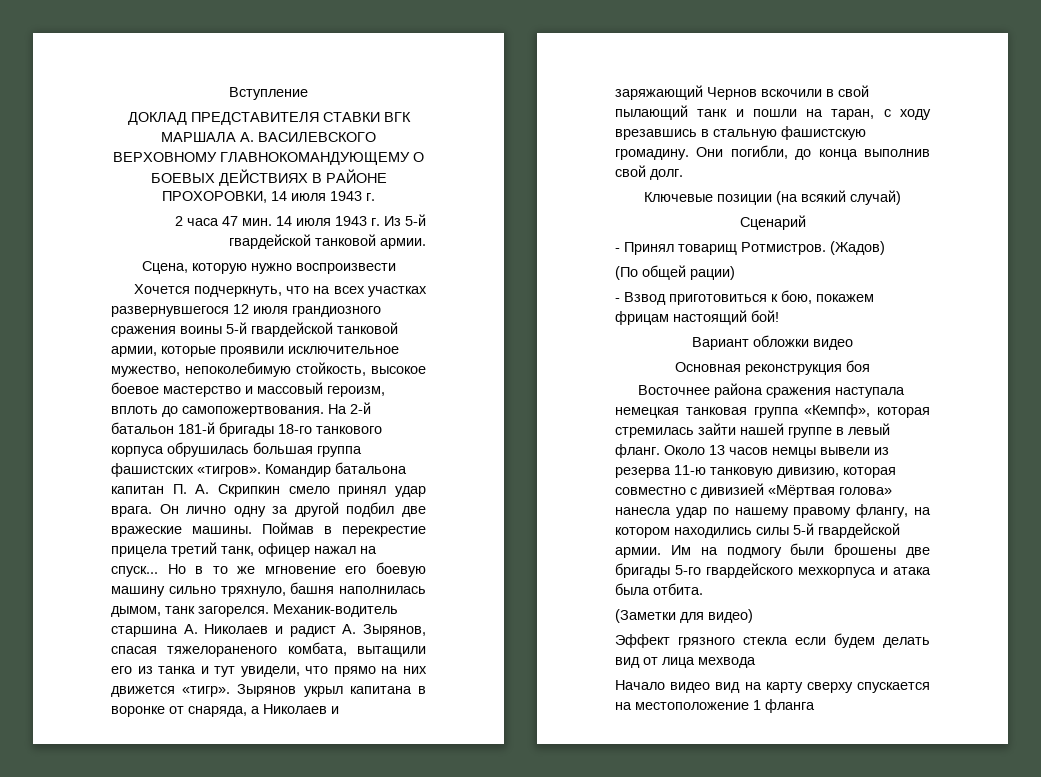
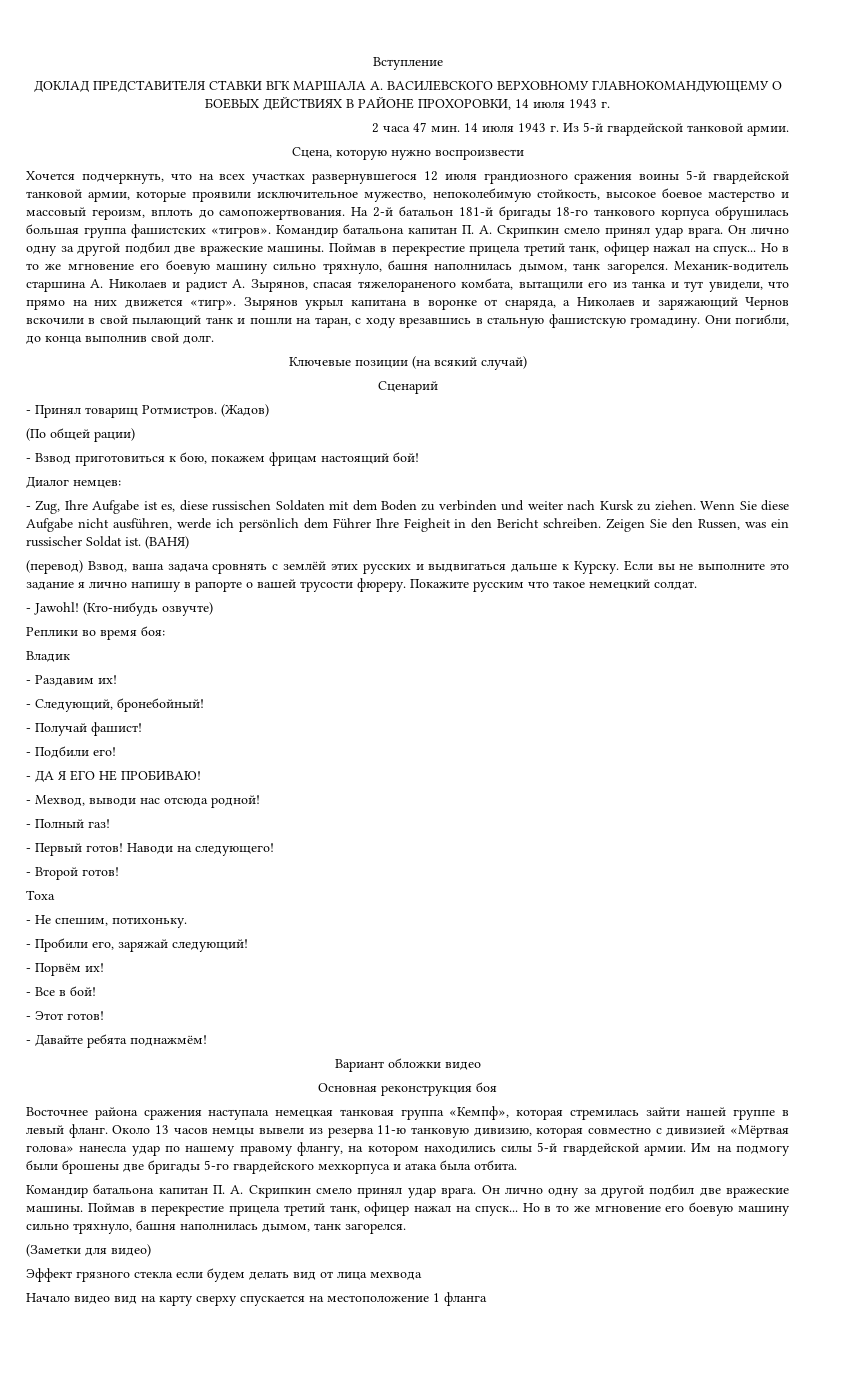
(779, 316) none -> [26,476,121,489] [26,500,790,514] [26,518,789,532] [26,536,189,549] [26,560,790,574] [26,578,697,592] [26,602,213,616] [26,626,165,640] [26,651,70,662] [26,675,117,686] [26,698,204,712] [26,722,142,736] [26,746,116,758] [26,770,201,783] [26,795,260,808] [26,819,110,828] [26,843,274,856] [26,867,119,880] [26,890,55,900] [26,915,187,928] [26,938,248,952] [26,963,104,976] [26,986,96,996] [26,1011,104,1020] [26,1034,207,1048] // Диалог немцев: // - Zug, Ihre Aufgabe ist es, diese russischen Soldaten mit dem Boden zu verbinden und weiter nach Kursk zu ziehen. Wenn Sie diese Aufgabe nicht ausführen, werde ich persönlich dem Führer Ihre Feigheit in den Bericht schreiben. Zeigen Sie den Russen, was ein russischer Soldat ist. (ВАНЯ) // (перевод) Взвод, ваша задача сровнять с землёй этих русских и выдвигаться дальше к Курску. Если вы не выполните это задание я лично напишу в рапорте о вашей трусости фюреру. Покажите русским что такое немецкий солдат. // - Jawohl! (Кто-нибудь озвучте) // Реплики во время боя: // Владик // - Раздавим их! // - Следующий, бронебойный! // - Получай фашист! // - Подбили его! // - ДА Я ЕГО НЕ ПРОБИВАЮ! // - Мехвод, выводи нас отсюда родной! // - Полный газ! // - Первый готов! Наводи на следующего! // - Второй готов! // Тоха // - Не спешим, потихоньку. // - Пробили его, заряжай следующий! // - Порвём их! // - Все в бой! // - Этот готов! // - Давайте ребята поднажмём!
(703, 589) none -> [26,1184,790,1198] [26,1202,791,1216] [26,1220,406,1234] // Командир батальона капитан П. А. Скрипкин смело принял удар врага. Он лично одну за другой подбил две вражеские машины. Поймав в перекрестие прицела третий танк, офицер нажал на спуск... Но в то же мгновение его боевую машину сильно тряхнуло, башня наполнилась дымом, танк загорелся.

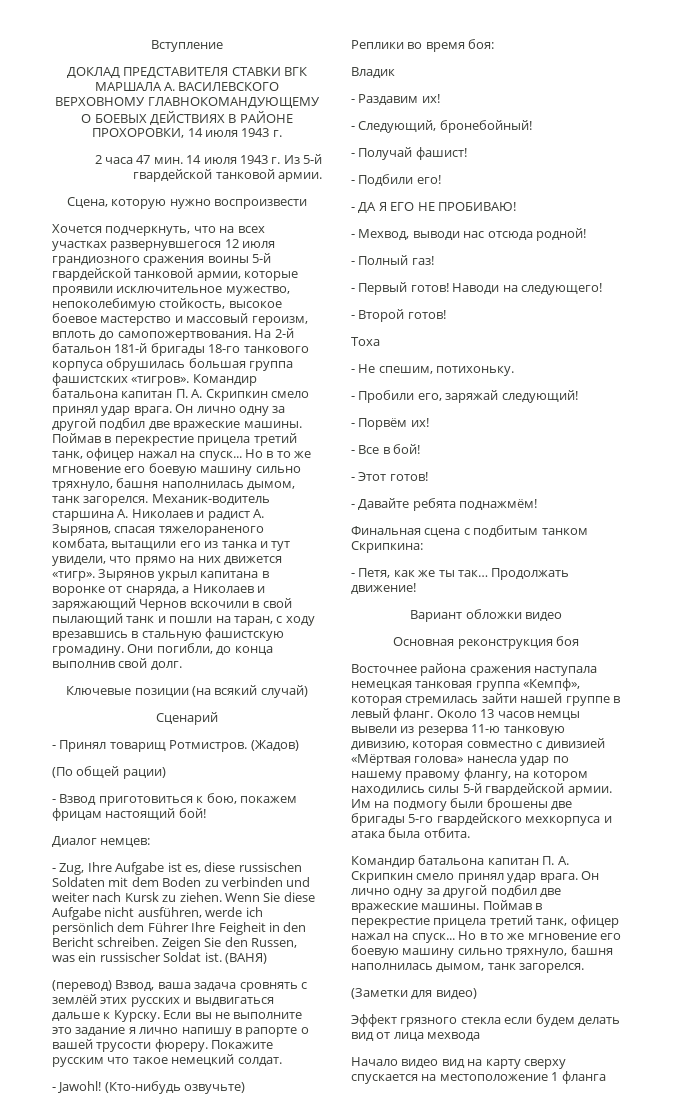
[162,602,213,616] озвучте) -> [184,1082,246,1094] озвучьте)
(207, 1040) none -> [351,525,588,537] [351,541,423,553] [351,568,570,580] [351,583,416,594] // Финальная сцена с подбитым танком Скрипкина: // - Петя, как же ты так… Продолжать движение!

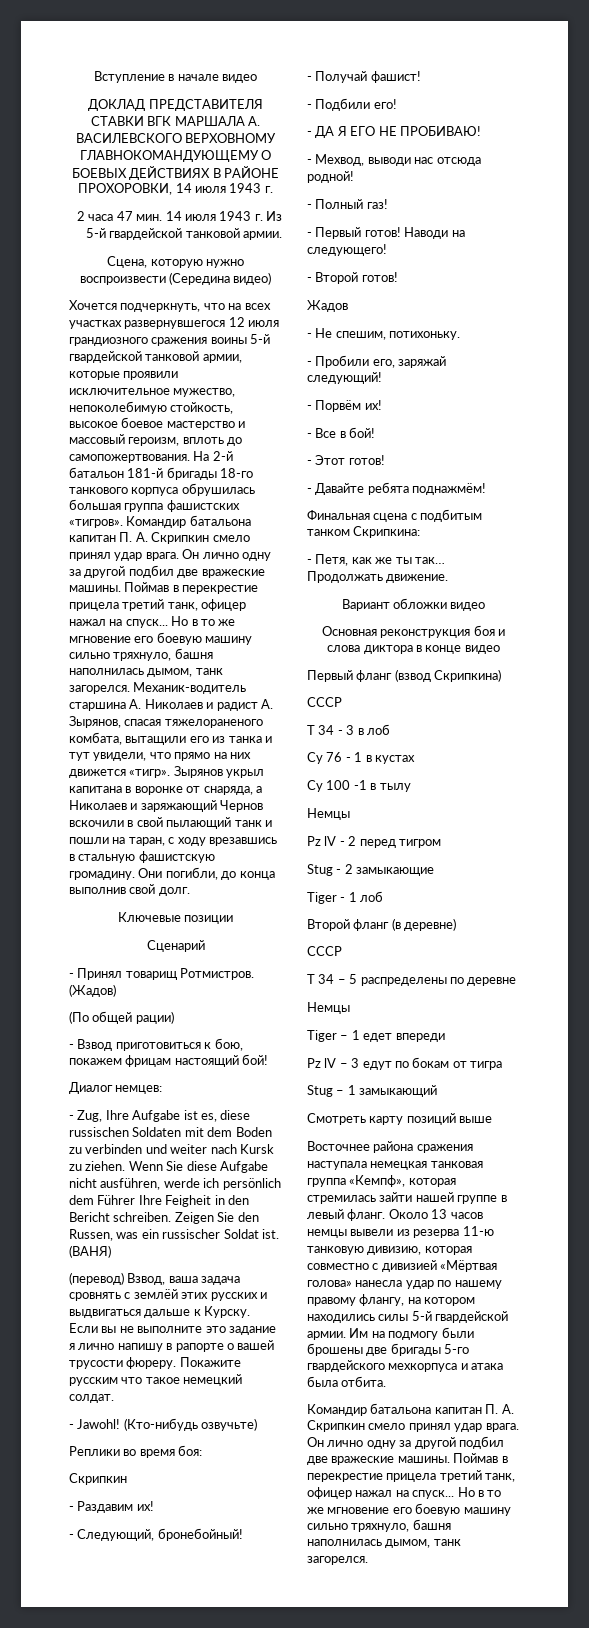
(223, 46) none -> [168,74,258,83] в начале видео
(308, 204) none -> [169,272,272,285] (Середина видео)
[192,685,308,698] (на всякий случай) -> (234, 919) none
[351,67,395,78] Владик -> [69,1473,127,1485] Скрипкин
[351,337,380,346] Тоха -> [307,300,348,312] Жадов
[351,583,416,594] движение! -> [386,574,449,583] движение.
(579, 641) none -> [498,629,506,636] [327,645,500,654] [307,669,502,682] [307,697,342,707] [307,724,390,735] [307,752,415,764] [307,780,411,792] [307,808,350,820] [307,836,441,848] [307,864,435,876] [307,891,384,904] [307,918,457,931] [307,946,342,956] [307,974,517,986] [307,1002,350,1014] [307,1030,445,1042] [307,1057,502,1070] [307,1085,438,1097] [307,1113,493,1125] и слова диктора в конце видео // Первый фланг (взвод Скрипкина) // СССР // Т 34 - 3 в лоб // Су 76 - 1 в кустах // Су 100 -1 в тылу // Немцы // Pz lV - 2 перед тигром // Stug - 2 замыкающие // Tiger - 1 лоб // Второй фланг (в деревне) // СССР // Т 34 – 5 распределены по деревне // Немцы // Tiger – 1 едет впереди // Pz lV – 3 едут по бокам от тигра // Stug – 1 замыкающий // Смотреть карту позиций выше
[351,988,477,999] [351,1014,620,1027] [351,1032,481,1041] [351,1057,566,1069] [351,1071,606,1084] // (Заметки для видео) // Эффект грязного стекла если будем делать вид от лица мехвода // Начало видео вид на карту сверху спускается на местоположение 1 фланга -> (368, 1560) none

